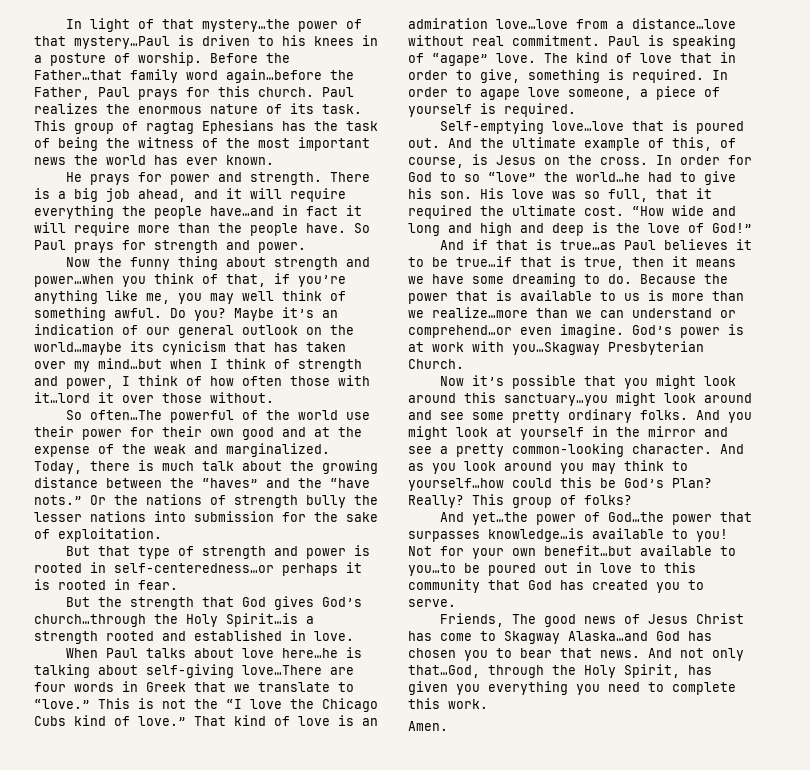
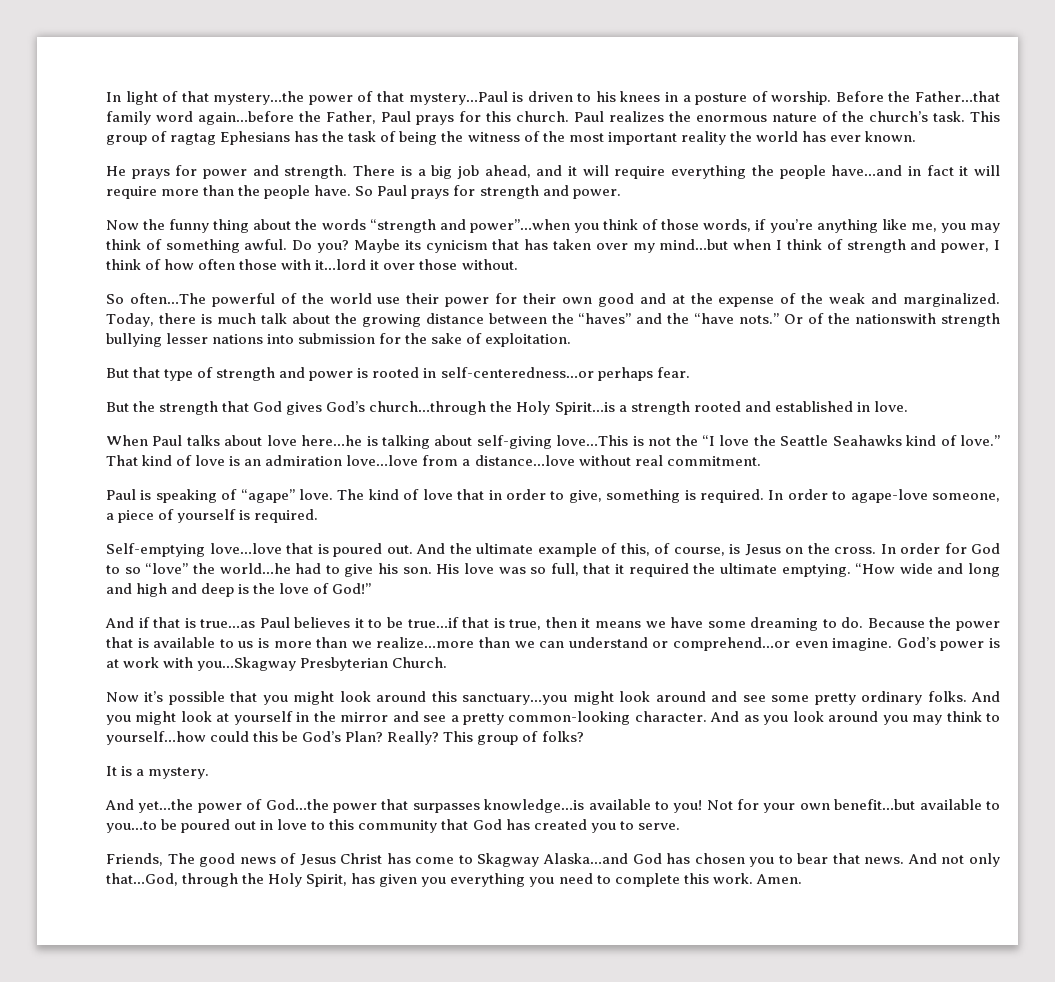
[290,103,314,114] its -> [842,111,928,122] the church’s
[34,157,66,165] news -> [680,131,726,145] reality
[274,257,371,270] [34,274,114,287] strength and power…when -> [295,219,570,233] the words “strength and power”…when
[226,274,266,287] that, -> [661,219,752,232] those words,
[242,291,274,301] well -> (1000, 228) none
[282,307,338,318] [34,324,354,338] [34,342,122,355] it’s an indication of our general outlook on the world…maybe -> (400, 246) none
[114,494,378,508] the nations of strength bully the -> [808,313,1000,327] [106,333,162,347] of the nationswith strength bullying
[346,562,362,573] [34,579,130,590] it is rooted in -> (653, 374) none
[242,665,354,675] [34,681,354,692] [34,698,130,709] love…There are four words in Greek that we translate to “love.” This -> [556,435,629,446] love…This
[322,698,378,712] [34,716,66,726] Chicago Cubs -> [780,435,902,446] Seattle Seahawks
(600, 40) none -> (761, 461) //
[480,87,560,100] agape love -> [850,489,928,503] agape-love
[584,206,624,216] cost. -> [781,564,851,577] emptying.
(632, 500) none -> [106,766,210,779] // It is a mystery.
(488, 704) // -> (753, 878) none

